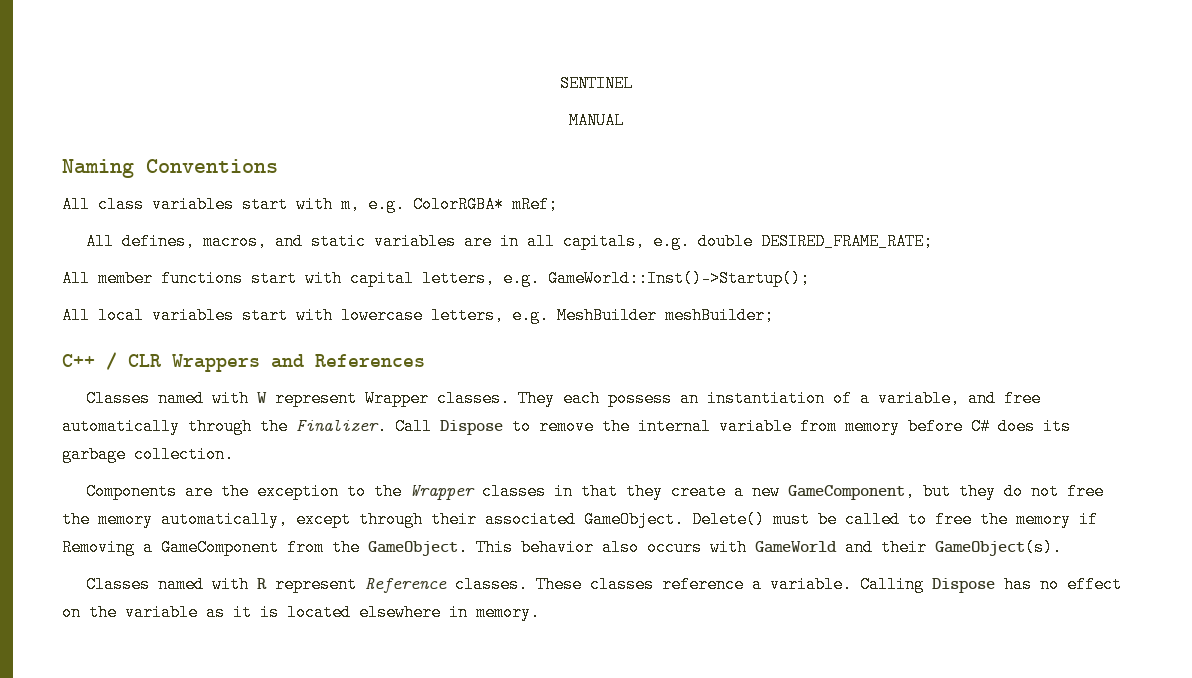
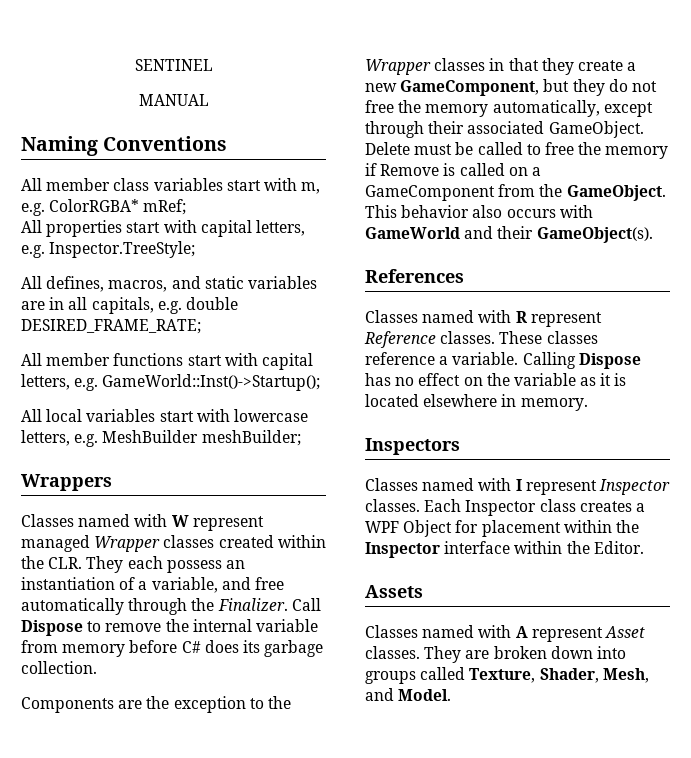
(90, 204) none -> [46,178,111,191] member
(558, 204) none -> [21,220,305,237] [21,241,196,258] // All properties start with capital letters, e.g. Inspector.TreeStyle;
[62,352,161,370] C++ / CLR -> (301, 438) none
[271,354,425,368] and References -> (112, 482) none
[365,390,511,407] Wrapper classes. -> [21,535,326,552] [21,556,83,569] managed Wrapper classes created within the CLR.
[692,511,765,528] Delete() -> [365,142,410,155] Delete
[62,539,135,556] Removing -> [380,163,528,176] Remove is called on
(1062, 547) none -> [365,269,464,283] // References
(540, 612) none -> [365,438,460,455] [365,478,670,495] [365,499,645,516] [365,520,639,537] [365,541,644,558] [365,585,423,598] [365,625,645,642] [365,646,626,663] [365,667,649,684] [365,688,452,701] // Inspectors // Classes named with I represent Inspector classes. Each Inspector class creates a WPF Object for placement within the Inspector interface within the Editor. // Assets // Classes named with A represent Asset classes. They are broken down into groups called Texture, Shader, Mesh, and Model.

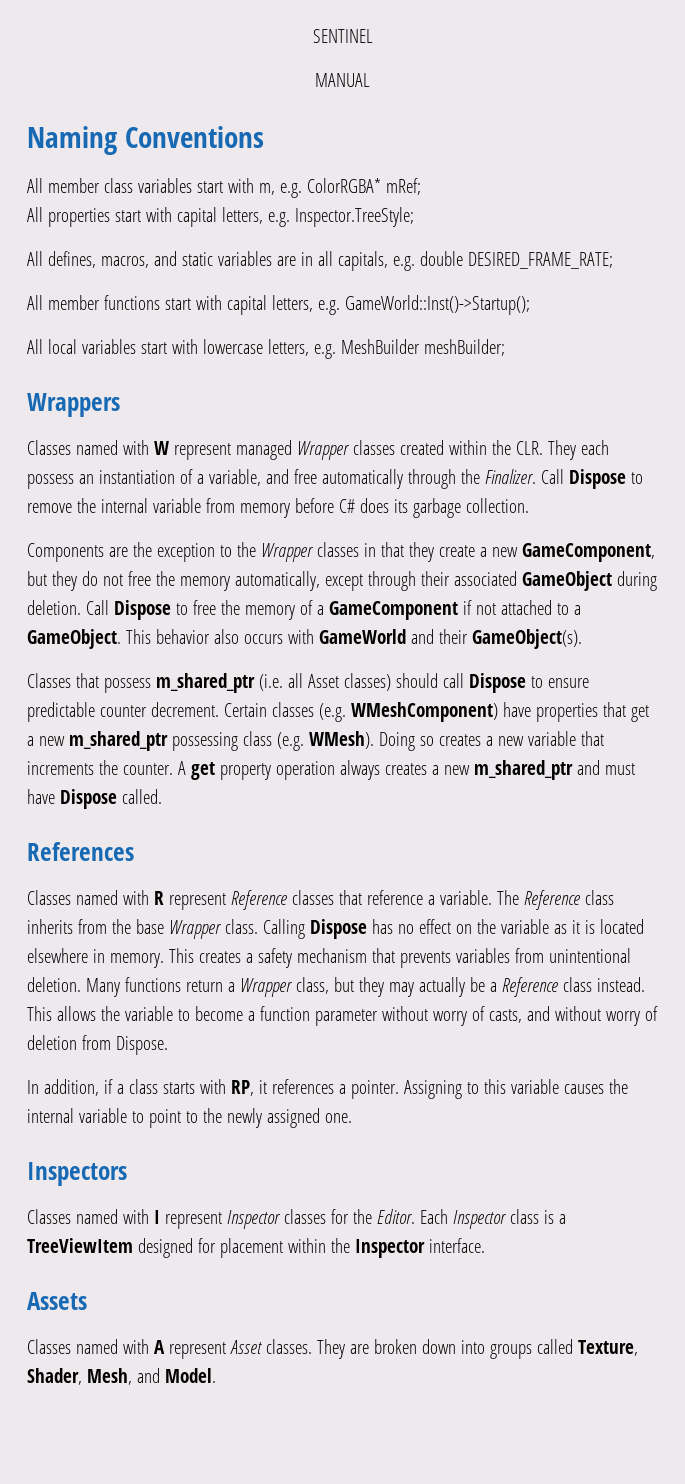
[548,121,644,138] [365,142,669,159] [365,163,541,176] [365,184,563,201] GameObject. Delete must be called to free the memory if Remove is called on a GameComponent from the -> [521,571,657,591] [27,600,581,620] GameObject during deletion. Call Dispose to free the memory of a GameComponent if not attached to a
(653, 235) none -> [27,673,589,693] [27,702,649,722] [27,731,604,751] [27,760,635,780] [27,789,162,809] // Classes that possess m_shared_ptr (i.e. all Asset classes) should call Dispose to ensure predictable counter decrement. Certain classes (e.g. WMeshComponent) have properties that get a new m_shared_ptr possessing class (e.g. WMesh). Doing so creates a new variable that increments the counter. A get property operation always creates a new m_shared_ptr and must have Dispose called.
[440,331,598,344] [365,352,519,365] classes. These classes reference a variable. -> [291,890,614,910] [27,919,258,939] classes that reference a variable. The Reference class inherits from the base Wrapper class.
(588, 404) none -> [168,948,631,968] [27,977,645,997] [27,1006,658,1026] [27,1035,168,1055] [27,1079,628,1099] [27,1108,352,1128] This creates a safety mechanism that prevents variables from unintentional deletion. Many functions return a Wrapper class, but they may actually be a Reference class instead. This allows the variable to become a function parameter without worry of casts, and without worry of deletion from Dispose. // In addition, if a class starts with RP, it references a pointer. Assigning to this variable causes the internal variable to point to the newly assigned one.
[365,499,645,516] [365,520,453,537] classes. Each Inspector class creates a WPF Object -> [283,1209,566,1229] [27,1238,193,1258] classes for the Editor. Each Inspector class is a TreeViewItem designed
[444,541,644,554] interface within the Editor. -> [428,1238,485,1253] interface.

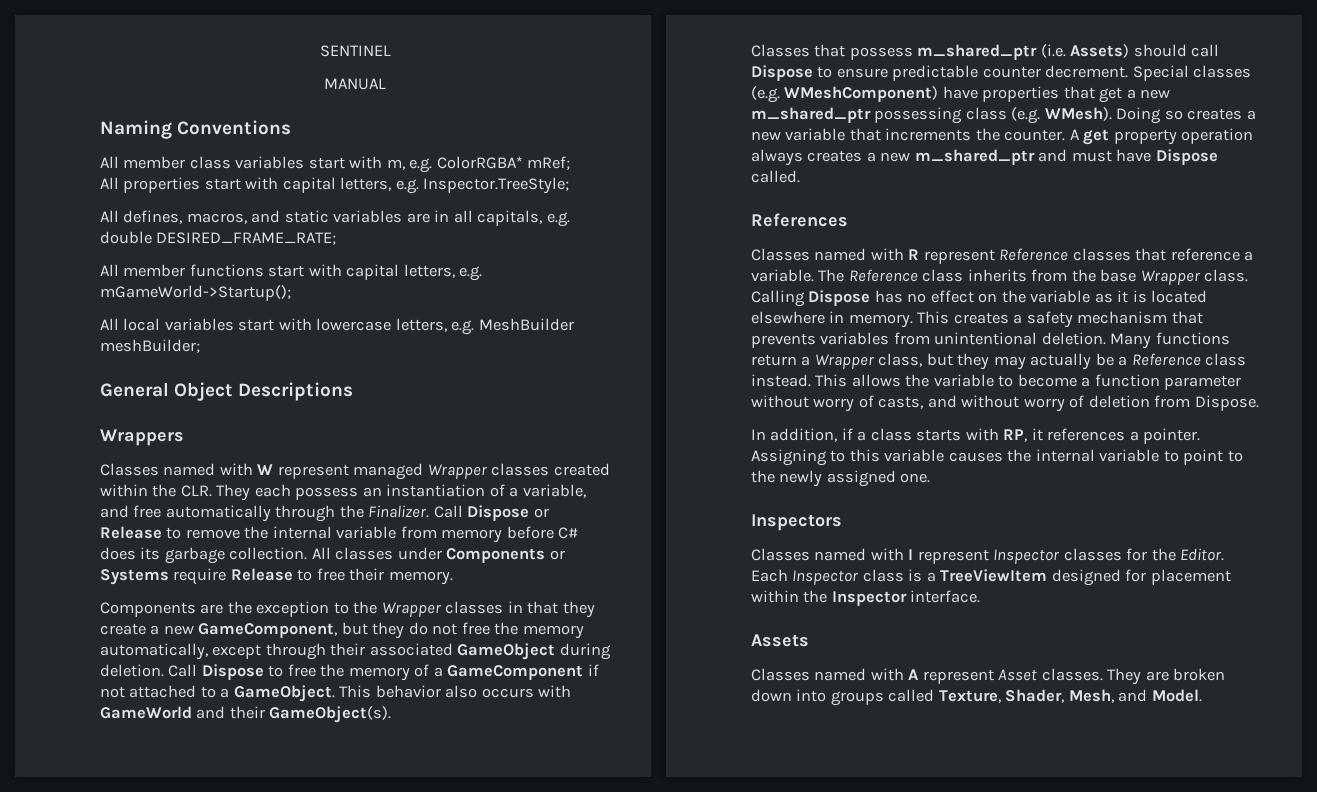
[344,295,530,315] GameWorld::Inst()->Startup(); -> [100,285,291,301] mGameWorld->Startup();
(505, 347) none -> [100,382,354,401] // General Object Descriptions
(626, 479) none -> [533,508,549,518] [100,526,162,539] or Release
(529, 505) none -> [311,547,565,563] [100,568,453,585] All classes under Components or Systems require Release to free their memory.
[287,673,391,691] all Asset classes) -> [1070,44,1130,58] Assets)
[223,703,267,717] Certain -> [1132,65,1189,81] Special

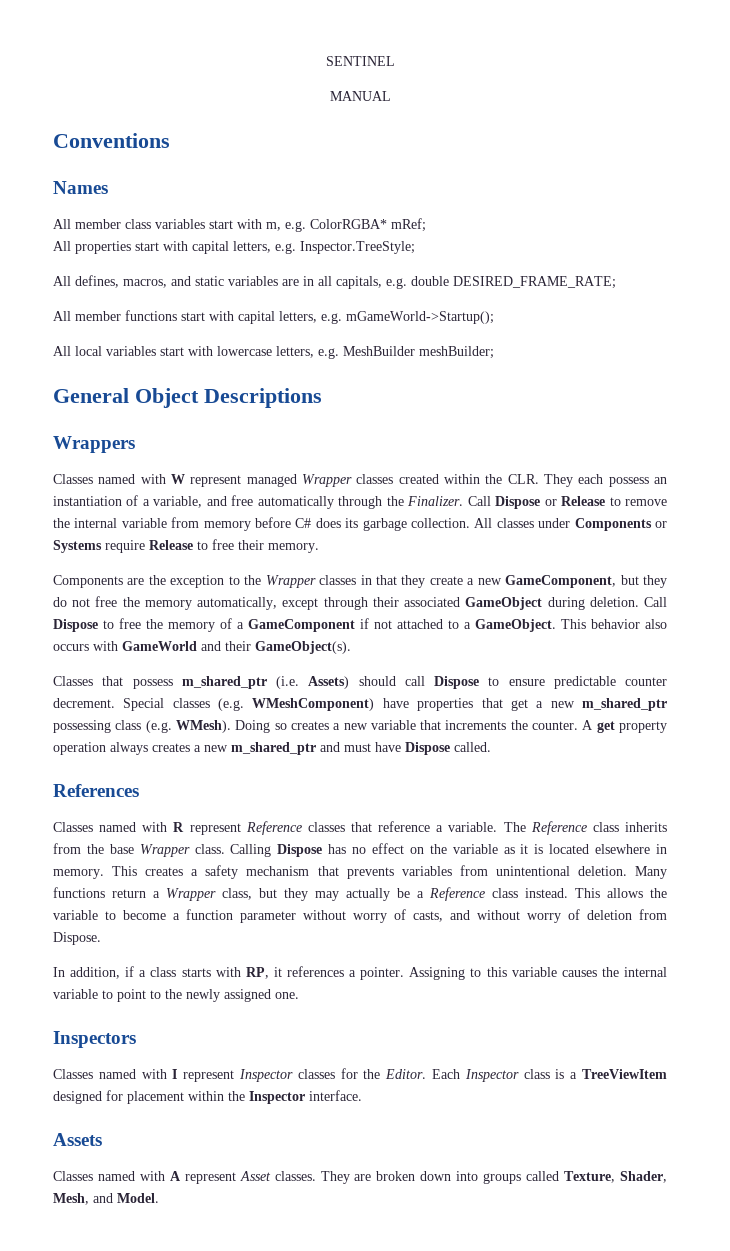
[100,120,172,139] Naming -> (391, 96) none
(292, 127) none -> [53,181,108,194] // Names

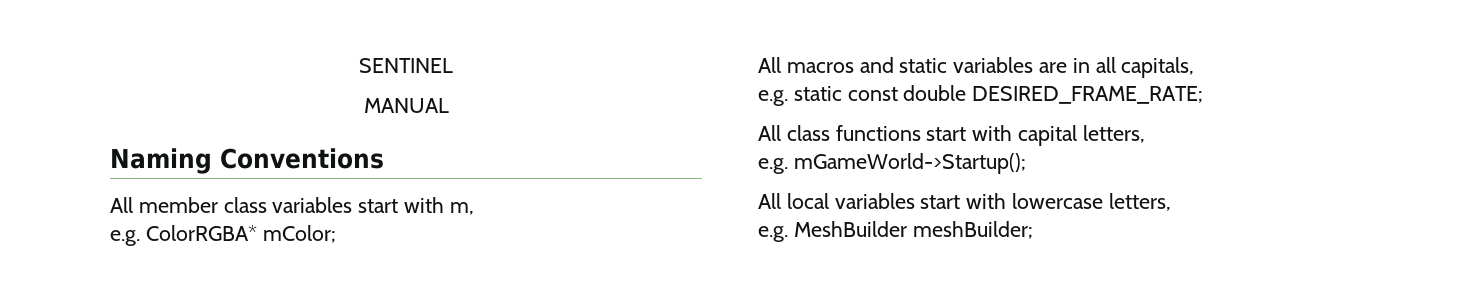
(391, 96) none -> [110,148,212,174] Naming
[53,181,108,194] // Names -> (384, 158) none
(281, 226) none -> (474, 208) //
[391,218,426,232] [53,241,415,254] [53,275,167,288] mRef; // All properties start with capital letters, e.g. Inspector.TreeStyle; // All defines, macros, -> [262,225,336,243] [758,57,854,73] mColor; // All macros
[386,278,407,289] e.g. -> [758,86,898,106] // e.g. static const
[75,311,121,321] member -> [786,125,830,141] class
(317, 317) none -> (1145, 134) //
(314, 352) none -> (1171, 202) //
[53,388,322,408] [53,436,135,453] [53,474,667,487] [53,495,667,509] [53,517,667,531] [53,539,319,553] [53,575,667,588] [53,596,667,610] [53,618,667,632] [53,641,351,654] [53,676,667,689] [53,698,668,711] [53,720,667,733] [53,742,491,755] [53,784,139,797] [53,821,667,835] [53,843,668,857] [53,865,667,879] [53,887,667,901] [53,909,667,923] [53,932,101,945] [53,966,667,980] [53,989,299,1002] [53,1031,136,1048] [53,1068,667,1082] [53,1090,362,1104] [53,1133,102,1146] [53,1171,667,1184] [53,1193,159,1205] // General Object Descriptions // Wrappers // Classes named with W represent managed Wrapper classes created within the CLR. They each possess an instantiation of a variable, and free automatically through the Finalizer. Call Dispose or Release to remove the internal variable from memory before C# does its garbage collection. All classes under Components or Systems require Release to free their memory. // Components are the exception to the Wrapper classes in that they create a new GameComponent, but they do not free the memory automatically, except through their associated GameObject during deletion. Call Dispose to free the memory of a GameComponent if not attached to a GameObject. This behavior also occurs with GameWorld and their GameObject(s). // Classes that possess m_shared_ptr (i.e. Assets) should call Dispose to ensure predictable counter decrement. Special classes (e.g. WMeshComponent) have properties that get a new m_shared_ptr possessing class (e.g. WMesh). Doing so creates a new variable that increments the counter. A get property operation always creates a new m_shared_ptr and must have Dispose called. // References // Classes named with R represent Reference classes that reference a variable. The Reference class inherits from the base Wrapper class. Calling Dispose has no effect on the variable as it is located elsewhere in memory. This creates a safety mechanism that prevents variables from unintentional deletion. Many functions return a Wrapper class, but they may actually be a Reference class instead. This allows the variable to become a function parameter without worry of casts, and without worry of deletion from Dispose. // In addition, if a class starts with RP, it references a pointer. Assigning to this variable causes the internal variable to point to the newly assigned one. // Inspectors // Classes named with I represent Inspector classes for the Editor. Each Inspector class is a TreeViewItem designed for placement within the Inspector interface. // Assets // Classes named with A represent Asset classes. They are broken down into groups called Texture, Shader, Mesh, and Model. -> (1033, 230) none

